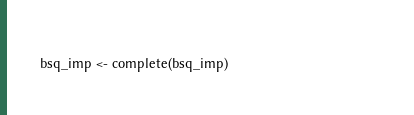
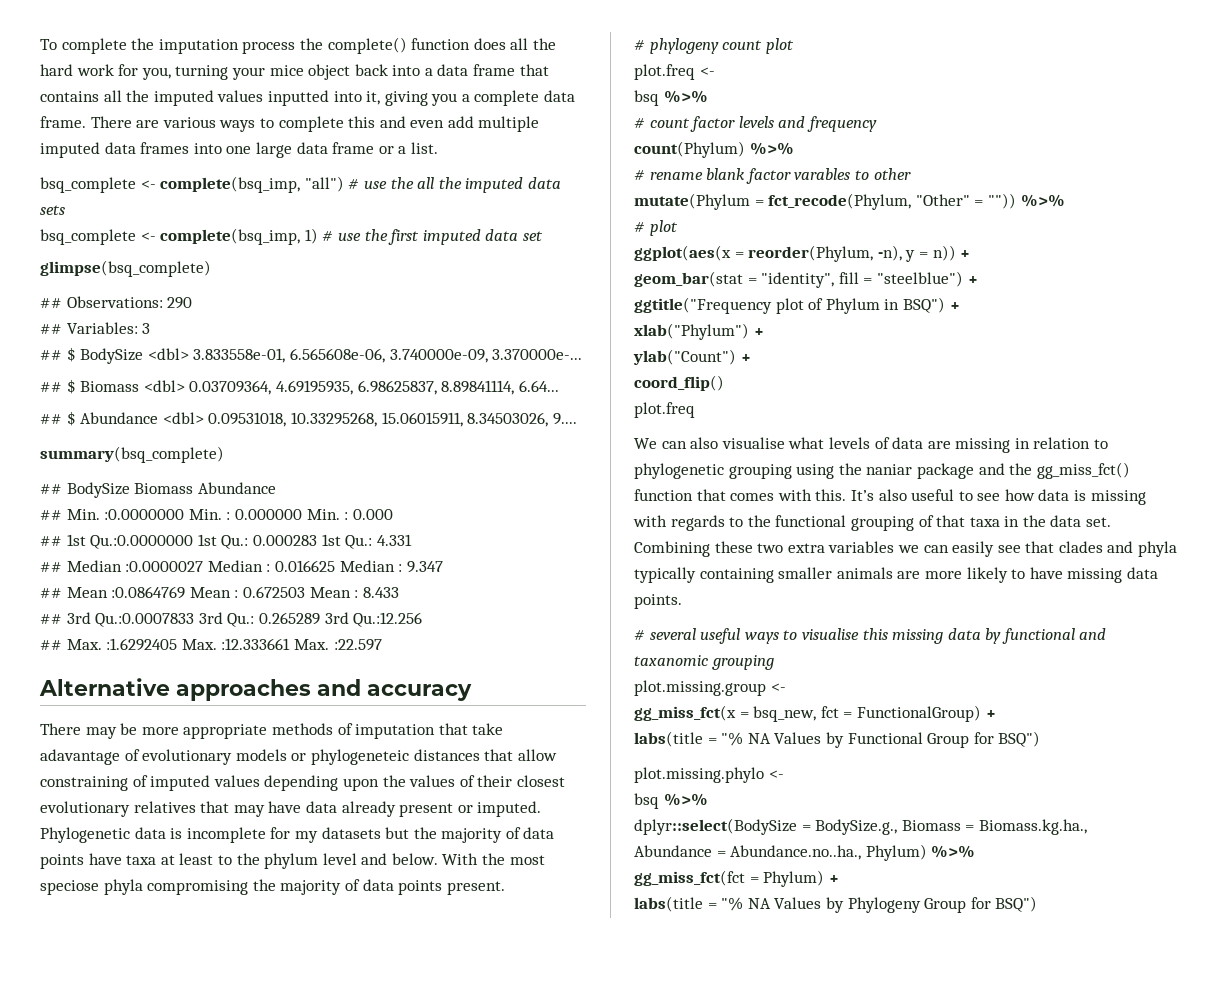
[40,57,228,72] bsq_imp <- complete(bsq_imp) -> [40,37,556,54] [40,64,549,80] [40,90,576,106] [40,116,540,132] [40,142,438,158] [40,176,561,193] [40,205,65,215] [40,228,543,245] [40,260,211,277] [40,296,193,309] [40,322,151,334] [40,347,583,364] [40,379,559,395] [40,411,577,427] [40,446,224,463] [40,482,276,498] [40,509,393,520] [40,534,412,549] [40,560,443,573] [40,586,399,599] [40,612,423,627] [40,638,382,651] [39,678,472,701] [40,723,504,739] [40,749,557,765] [40,775,565,791] [40,801,542,817] [40,827,555,843] [40,853,545,869] [40,879,505,895] [634,38,794,54] [634,64,715,80] [634,90,708,106] [634,116,877,132] [634,141,794,158] [634,168,911,184] [634,193,1065,210] [634,220,678,236] [634,245,971,262] [634,271,978,288] [634,297,960,314] [634,323,764,340] [633,349,751,365] [634,375,724,391] [634,402,695,418] [634,437,1109,453] [634,462,1130,479] [634,489,1146,505] [633,515,1112,531] [634,541,1178,557] [634,567,1158,583] [634,594,682,609] [634,628,1107,644] [634,655,774,670] [634,680,786,696] [634,705,996,722] [634,731,1041,748] [634,767,784,783] [634,793,708,809] [634,818,1087,835] [634,844,976,861] [634,870,839,887] [634,896,1038,913] To complete the imputation process the complete() function does all the hard work for you, turning your mice object back into a data frame that contains all the imputed values inputted into it, giving you a complete data frame. There are various ways to complete this and even add multiple imputed data frames into one large data frame or a list. // bsq_complete <- complete(bsq_imp, "all") # use the all the imputed data sets // bsq_complete <- complete(bsq_imp, 1) # use the first imputed data set // glimpse(bsq_complete) // ## Observations: 290 // ## Variables: 3 // ## $ BodySize <dbl> 3.833558e-01, 6.565608e-06, 3.740000e-09, 3.370000e-... // ## $ Biomass <dbl> 0.03709364, 4.69195935, 6.98625837, 8.89841114, 6.64... // ## $ Abundance <dbl> 0.09531018, 10.33295268, 15.06015911, 8.34503026, 9.... // summary(bsq_complete) // ## BodySize Biomass Abundance // ## Min. :0.0000000 Min. : 0.000000 Min. : 0.000 // ## 1st Qu.:0.0000000 1st Qu.: 0.000283 1st Qu.: 4.331 // ## Median :0.0000027 Median : 0.016625 Median : 9.347 // ## Mean :0.0864769 Mean : 0.672503 Mean : 8.433 // ## 3rd Qu.:0.0007833 3rd Qu.: 0.265289 3rd Qu.:12.256 // ## Max. :1.6292405 Max. :12.333661 Max. :22.597 // Alternative approaches and accuracy // There may be more appropriate methods of imputation that take adavantage of evolutionary models or phylogeneteic distances that allow constraining of imputed values depending upon the values of their closest evolutionary relatives that may have data already present or imputed. Phylogenetic data is incomplete for my datasets but the majority of data points have taxa at least to the phylum level and below. With the most speciose phyla compromising the majority of data points present. // # phylogeny count plot // plot.freq <- // bsq %>% // # count factor levels and frequency // count(Phylum) %>% // # rename blank factor varables to other // mutate(Phylum = fct_recode(Phylum, "Other" = "")) %>% // # plot // ggplot(aes(x = reorder(Phylum, -n), y = n)) + // geom_bar(stat = "identity", fill = "steelblue") + // ggtitle("Frequency plot of Phylum in BSQ") + // xlab("Phylum") + // ylab("Count") + // coord_flip() // plot.freq // We can also visualise what levels of data are missing in relation to phylogenetic grouping using the naniar package and the gg_miss_fct() function that comes with this. It’s also useful to see how data is missing with regards to the functional grouping of that taxa in the data set. Combining these two extra variables we can easily see that clades and phyla typically containing smaller animals are more likely to have missing data points. // # several useful ways to visualise this missing data by functional and taxanomic grouping // plot.missing.group <- // gg_miss_fct(x = bsq_new, fct = FunctionalGroup) + // labs(title = "% NA Values by Functional Group for BSQ") // plot.missing.phylo <- // bsq %>% // dplyr::select(BodySize = BodySize.g., Biomass = Biomass.kg.ha., // Abundance = Abundance.no..ha., Phylum) %>% // gg_miss_fct(fct = Phylum) + // labs(title = "% NA Values by Phylogeny Group for BSQ")

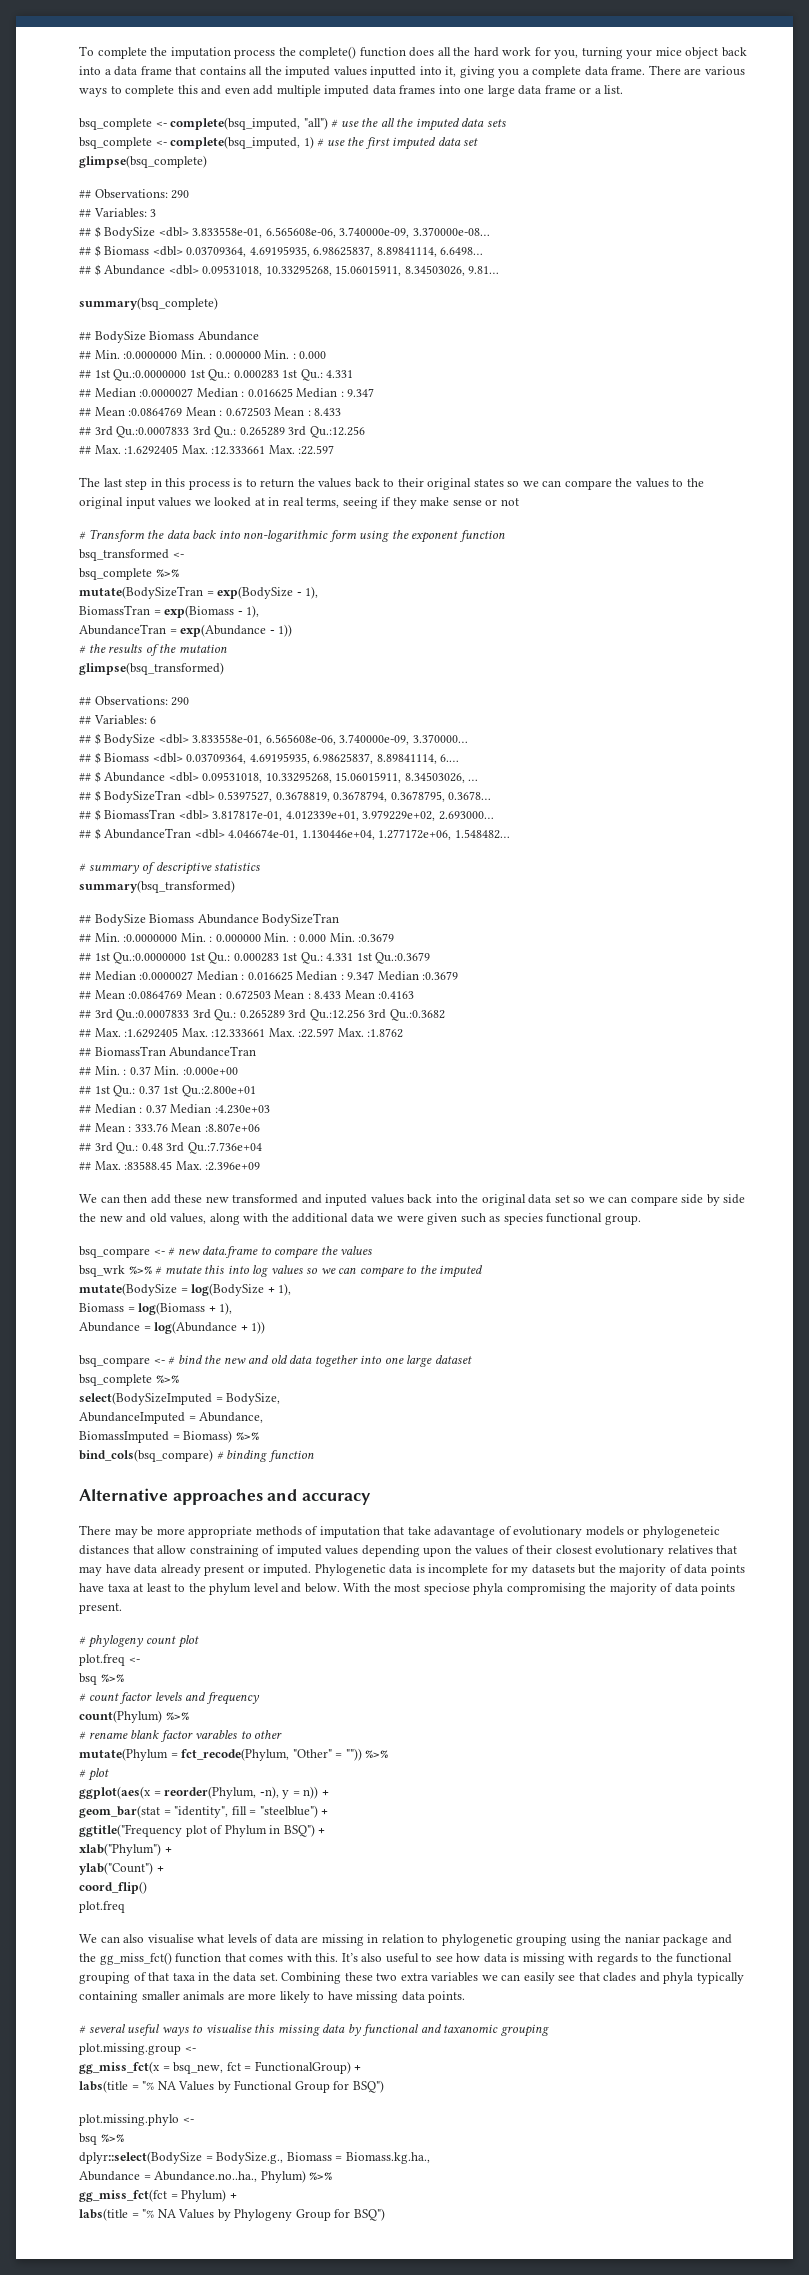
[160,176,301,193] complete(bsq_imp, -> [170,117,301,130] complete(bsq_imputed,
[160,228,301,245] complete(bsq_imp, -> [170,136,301,149] complete(bsq_imputed,
[492,349,583,360] [40,379,559,395] [40,411,577,427] 3.370000e-... // ## $ Biomass <dbl> 0.03709364, 4.69195935, 6.98625837, 8.89841114, 6.64... // ## $ Abundance <dbl> 0.09531018, 10.33295268, 15.06015911, 8.34503026, 9.... -> [412,227,490,236] [79,245,484,257] [79,264,500,276] 3.370000e-08… // ## $ Biomass <dbl> 0.03709364, 4.69195935, 6.98625837, 8.89841114, 6.6498… // ## $ Abundance <dbl> 0.09531018, 10.33295268, 15.06015911, 8.34503026, 9.81…
(382, 645) none -> [79,477,704,490] [79,497,519,509] [79,529,505,543] [79,549,184,561] [79,568,179,580] [79,586,319,599] [79,605,260,618] [79,624,293,637] [79,644,227,656] [79,662,224,675] [79,696,190,706] [79,715,157,725] [79,733,468,746] [79,752,460,764] [79,771,479,783] [79,790,492,803] [79,809,494,821] [79,828,510,840] [79,862,261,875] [79,880,235,893] [79,913,340,926] [79,933,395,943] [79,952,431,964] [79,971,459,981] [79,990,415,1000] [79,1009,445,1021] [79,1028,404,1038] [79,1046,257,1057] [79,1066,238,1076] [79,1085,256,1097] [79,1104,270,1114] [79,1123,260,1133] [79,1142,262,1154] [79,1161,261,1171] [79,1194,746,1206] [79,1213,641,1225] [79,1246,373,1259] [79,1265,484,1278] [79,1283,292,1296] [79,1302,233,1315] [79,1321,266,1334] [79,1355,472,1367] [79,1374,179,1386] [79,1392,281,1405] [79,1412,264,1424] [79,1430,259,1443] [79,1449,314,1462] // The last step in this process is to return the values back to their original states so we can compare the values to the original input values we looked at in real terms, seeing if they make sense or not // # Transform the data back into non-logarithmic form using the exponent function // bsq_transformed <- // bsq_complete %>% // mutate(BodySizeTran = exp(BodySize - 1), // BiomassTran = exp(Biomass - 1), // AbundanceTran = exp(Abundance - 1)) // # the results of the mutation // glimpse(bsq_transformed) // ## Observations: 290 // ## Variables: 6 // ## $ BodySize <dbl> 3.833558e-01, 6.565608e-06, 3.740000e-09, 3.370000… // ## $ Biomass <dbl> 0.03709364, 4.69195935, 6.98625837, 8.89841114, 6.… // ## $ Abundance <dbl> 0.09531018, 10.33295268, 15.06015911, 8.34503026, … // ## $ BodySizeTran <dbl> 0.5397527, 0.3678819, 0.3678794, 0.3678795, 0.3678… // ## $ BiomassTran <dbl> 3.817817e-01, 4.012339e+01, 3.979229e+02, 2.693000… // ## $ AbundanceTran <dbl> 4.046674e-01, 1.130446e+04, 1.277172e+06, 1.548482… // # summary of descriptive statistics // summary(bsq_transformed) // ## BodySize Biomass Abundance BodySizeTran // ## Min. :0.0000000 Min. : 0.000000 Min. : 0.000 Min. :0.3679 // ## 1st Qu.:0.0000000 1st Qu.: 0.000283 1st Qu.: 4.331 1st Qu.:0.3679 // ## Median :0.0000027 Median : 0.016625 Median : 9.347 Median :0.3679 // ## Mean :0.0864769 Mean : 0.672503 Mean : 8.433 Mean :0.4163 // ## 3rd Qu.:0.0007833 3rd Qu.: 0.265289 3rd Qu.:12.256 3rd Qu.:0.3682 // ## Max. :1.6292405 Max. :12.333661 Max. :22.597 Max. :1.8762 // ## BiomassTran AbundanceTran // ## Min. : 0.37 Min. :0.000e+00 // ## 1st Qu.: 0.37 1st Qu.:2.800e+01 // ## Median : 0.37 Median :4.230e+03 // ## Mean : 333.76 Mean :8.807e+06 // ## 3rd Qu.: 0.48 3rd Qu.:7.736e+04 // ## Max. :83588.45 Max. :2.396e+09 // We can then add these new transformed and inputed values back into the original data set so we can compare side by side the new and old values, along with the additional data we were given such as species functional group. // bsq_compare <- # new data.frame to compare the values // bsq_wrk %>% # mutate this into log values so we can compare to the imputed // mutate(BodySize = log(BodySize + 1), // Biomass = log(Biomass + 1), // Abundance = log(Abundance + 1)) // bsq_compare <- # bind the new and old data together into one large dataset // bsq_complete %>% // select(BodySizeImputed = BodySize, // AbundanceImputed = Abundance, // BiomassImputed = Biomass) %>% // bind_cols(bsq_compare) # binding function

